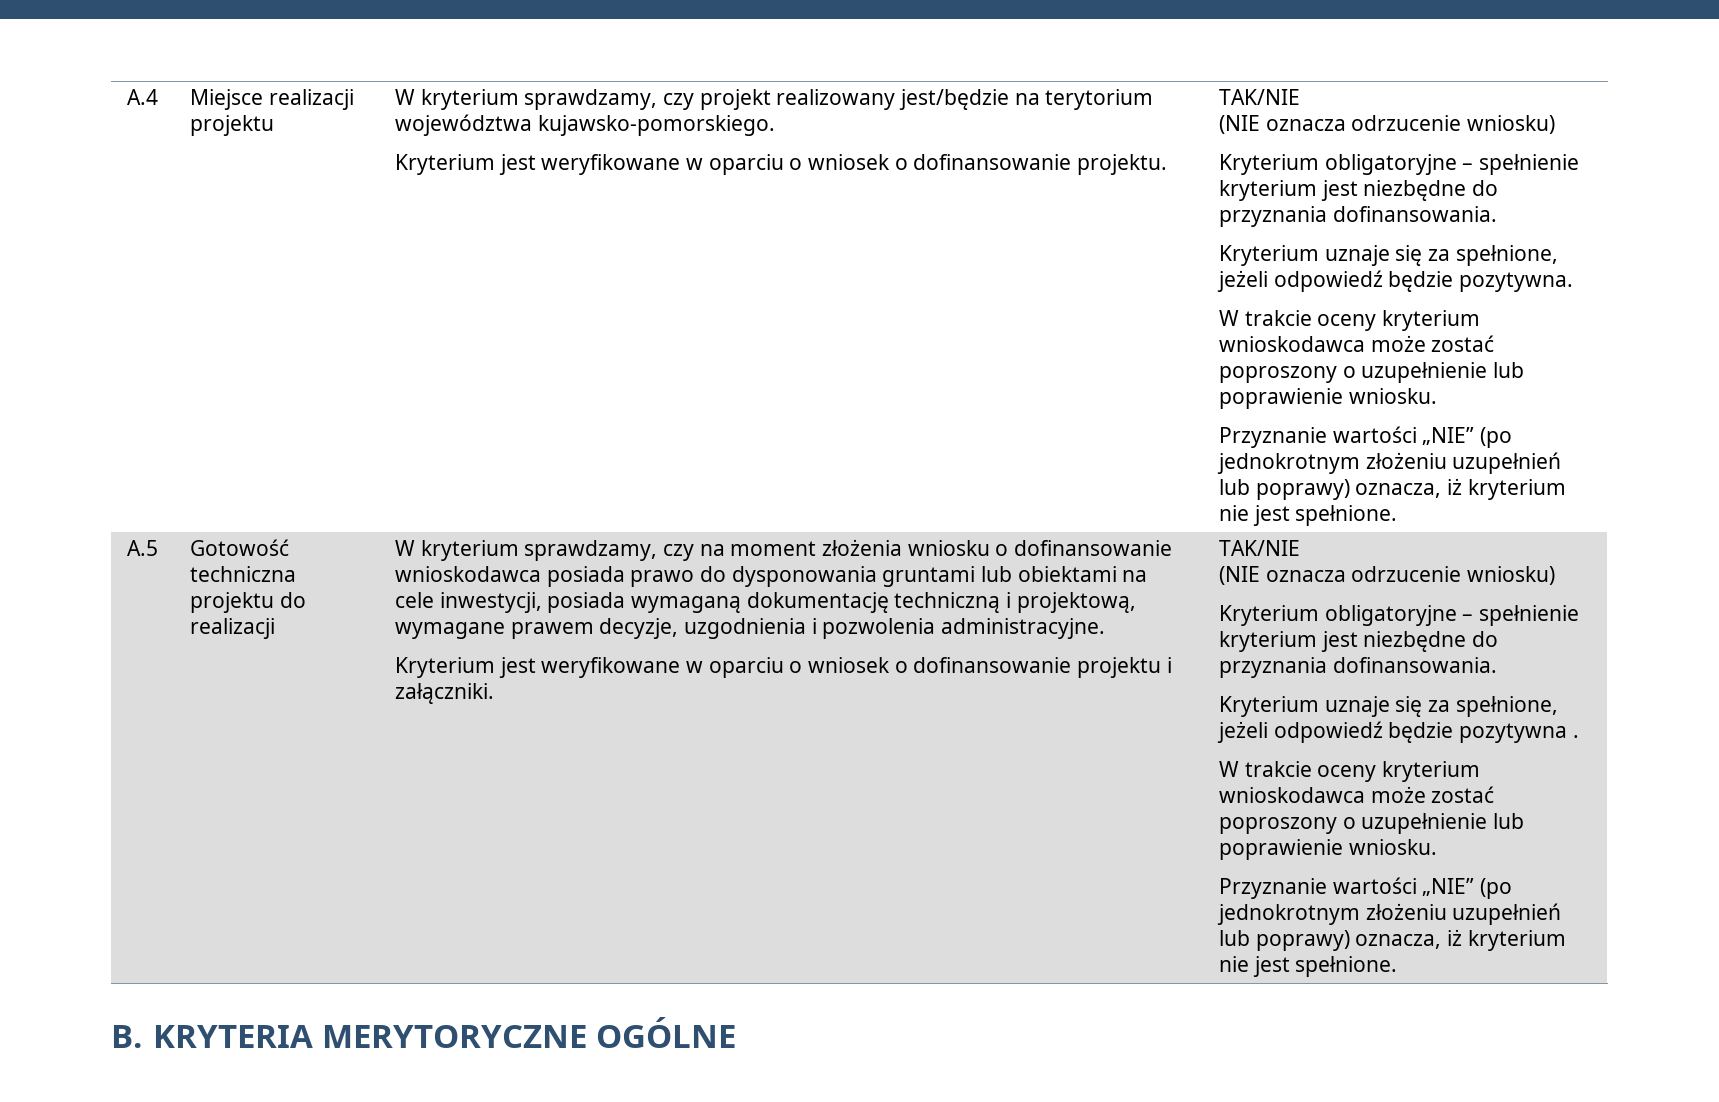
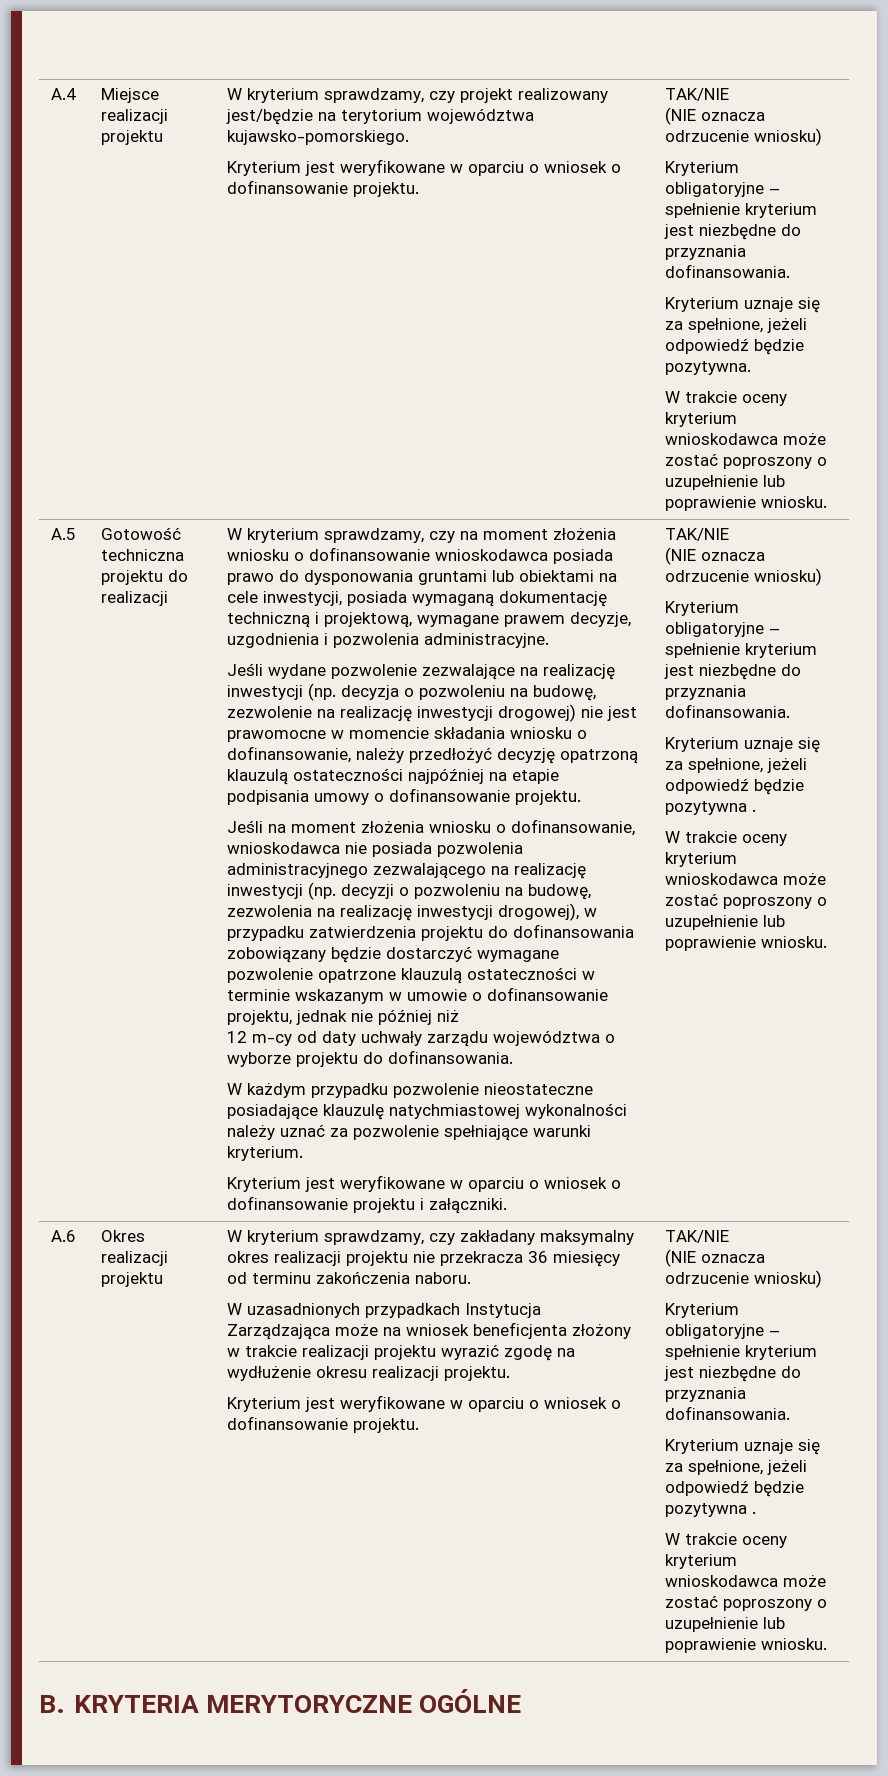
[1218,426,1512,448] [1216,452,1562,474] [1218,478,1566,500] [1218,505,1398,526] // Przyznanie wartości „NIE” (po jednokrotnym złożeniu uzupełnień lub poprawy) oznacza, iż kryterium nie jest spełnione. -> (828, 502) none
(1105, 628) none -> [227,663,616,680] [227,683,597,701] [227,704,638,722] [227,727,588,742] [227,746,639,764] [227,768,560,785] [227,788,582,805] [227,819,636,836] [227,842,524,857] [227,863,587,879] [227,882,592,900] [227,903,598,921] [227,924,635,941] [227,946,560,963] [227,967,596,984] [227,987,609,1004] [227,1009,460,1025] [227,1030,616,1047] [227,1050,514,1067] [227,1083,594,1098] [227,1103,628,1120] [227,1124,592,1141] [227,1146,304,1161] // Jeśli wydane pozwolenie zezwalające na realizację inwestycji (np. decyzja o pozwoleniu na budowę, zezwolenie na realizację inwestycji drogowej) nie jest prawomocne w momencie składania wniosku o dofinansowanie, należy przedłożyć decyzję opatrzoną klauzulą ostateczności najpóźniej na etapie podpisania umowy o dofinansowanie projektu. // Jeśli na moment złożenia wniosku o dofinansowanie, wnioskodawca nie posiada pozwolenia administracyjnego zezwalającego na realizację inwestycji (np. decyzji o pozwoleniu na budowę, zezwolenia na realizację inwestycji drogowej), w przypadku zatwierdzenia projektu do dofinansowania zobowiązany będzie dostarczyć wymagane pozwolenie opatrzone klauzulą ostateczności w terminie wskazanym w umowie o dofinansowanie projektu, jednak nie później niż // 12 m-cy od daty uchwały zarządu województwa o wyborze projektu do dofinansowania. // W każdym przypadku pozwolenie nieostateczne posiadające klauzulę natychmiastowej wykonalności należy uznać za pozwolenie spełniające warunki kryterium.
[1218,877,1512,899] [1216,903,1562,925] [1218,929,1566,951] [1218,956,1398,977] // Przyznanie wartości „NIE” (po jednokrotnym złożeniu uzupełnień lub poprawy) oznacza, iż kryterium nie jest spełnione. -> [51,1230,77,1242] [101,1230,146,1242] [101,1251,169,1266] [101,1272,164,1287] [227,1230,635,1245] [227,1251,621,1267] [227,1272,472,1284] [227,1303,542,1318] [227,1322,632,1340] [227,1344,576,1361] [227,1366,511,1381] [227,1395,622,1412] [227,1416,420,1433] [665,1230,730,1243] [665,1249,766,1267] [665,1270,823,1288] [665,1303,740,1318] [665,1324,781,1339] [665,1345,818,1360] [664,1366,802,1382] [665,1387,747,1402] [665,1406,791,1420] [665,1439,821,1455] [665,1460,808,1475] [665,1481,805,1497] [665,1503,757,1517] [665,1533,788,1548] [665,1554,738,1569] [665,1575,827,1587] [665,1595,828,1611] [665,1617,786,1632] [665,1638,828,1653] // A.6 | Okres realizacji projektu | W kryterium sprawdzamy, czy zakładany maksymalny okres realizacji projektu nie przekracza 36 miesięcy od terminu zakończenia naboru. // W uzasadnionych przypadkach Instytucja Zarządzająca może na wniosek beneficjenta złożony w trakcie realizacji projektu wyrazić zgodę na wydłużenie okresu realizacji projektu. // Kryterium jest weryfikowane w oparciu o wniosek o dofinansowanie projektu. | TAK/NIE // (NIE oznacza odrzucenie wniosku) // Kryterium obligatoryjne – spełnienie kryterium jest niezbędne do przyznania dofinansowania. // Kryterium uznaje się za spełnione, jeżeli odpowiedź będzie pozytywna . // W trakcie oceny kryterium wnioskodawca może zostać poproszony o uzupełnienie lub poprawienie wniosku.

